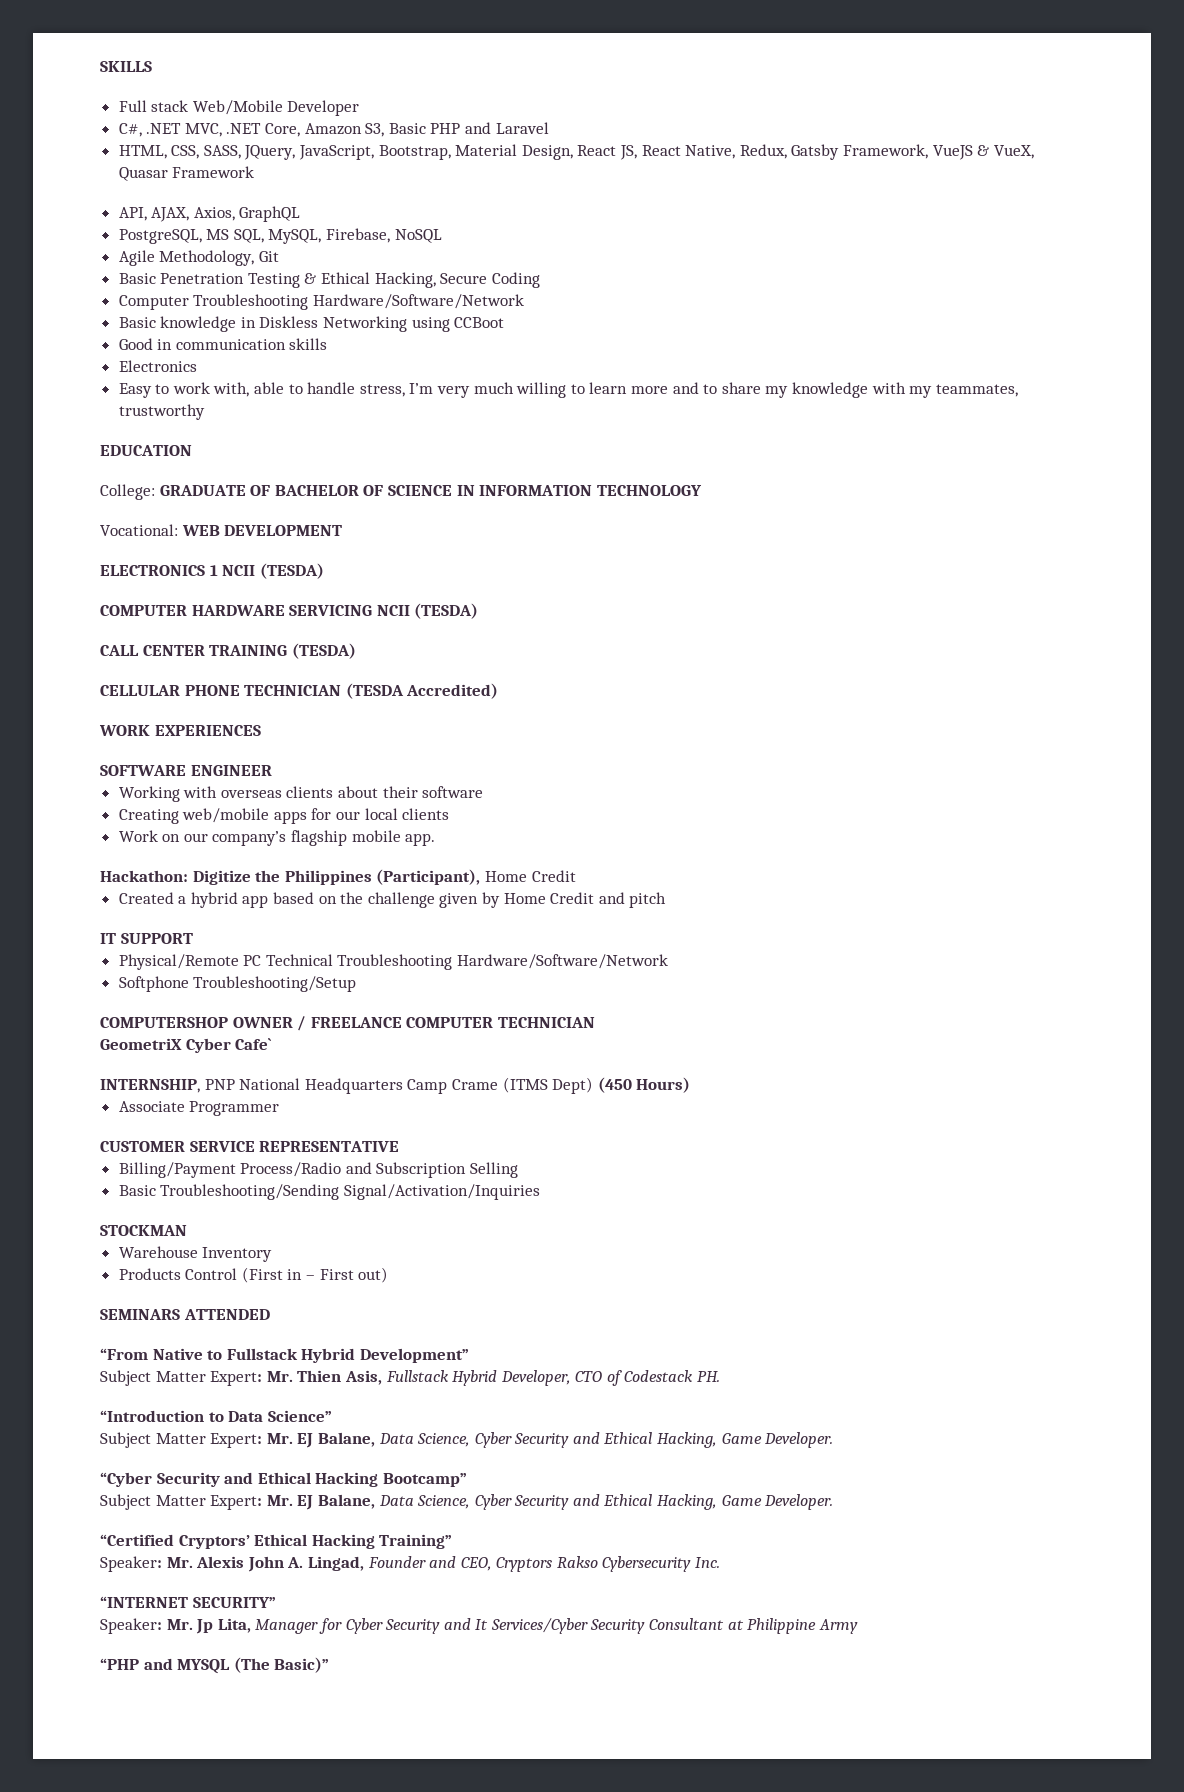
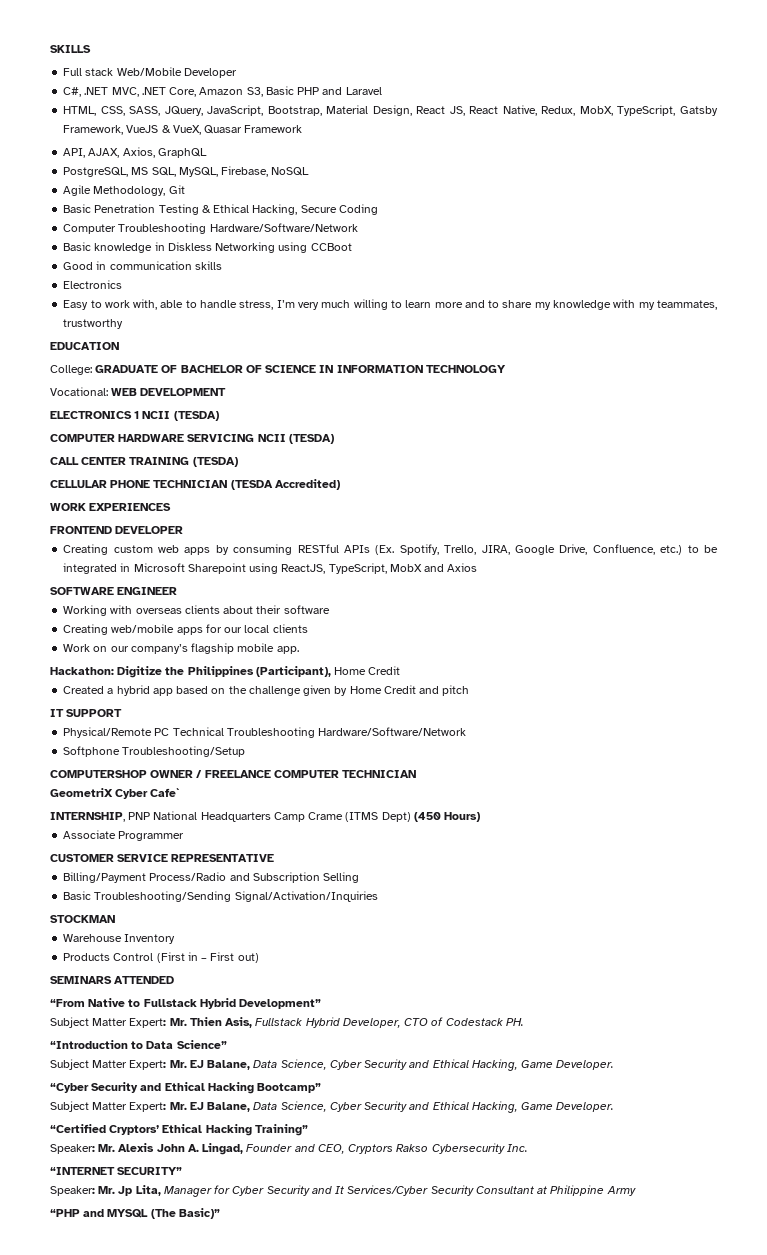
(787, 151) none -> [579,105,676,116] MobX, TypeScript,
(261, 730) none -> [50,526,184,534] [63,544,718,555] [63,563,478,574] // FRONTEND DEVELOPER // Creating custom web apps by consuming RESTful APIs (Ex. Spotify, Trello, JIRA, Google Drive, Confluence, etc.) to be integrated in Microsoft Sharepoint using ReactJS, TypeScript, MobX and Axios

